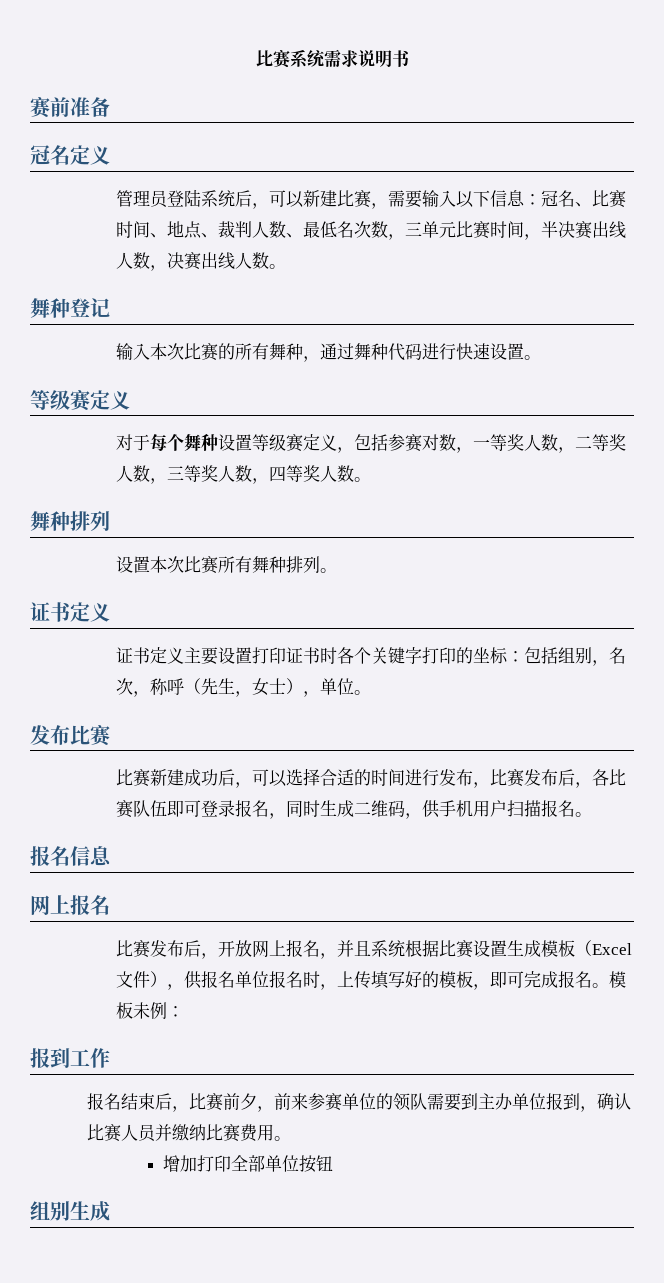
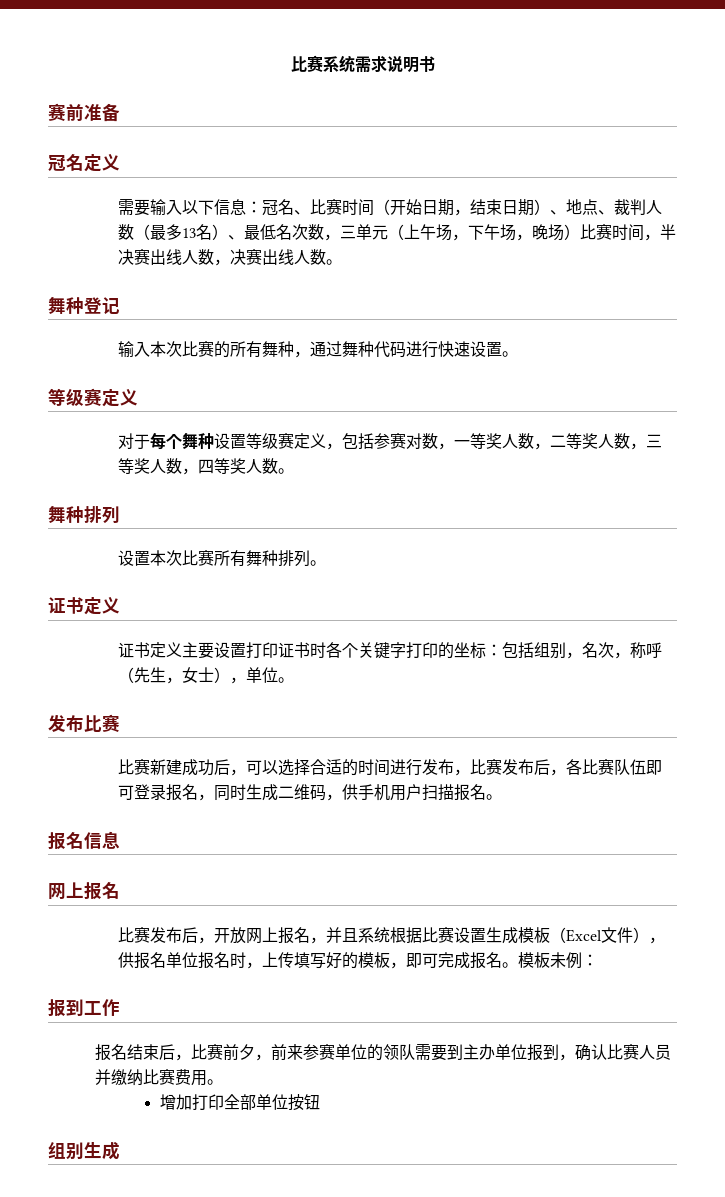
[115,189,388,209] 管理员登陆系统后，可以新建比赛， -> (120, 162) none
(150, 229) none -> [374,199,551,216] （开始日期，结束日期）
(286, 229) none -> [134,224,229,240] （最多13名）
(456, 229) none -> [388,224,581,241] （上午场，下午场，晚场）

